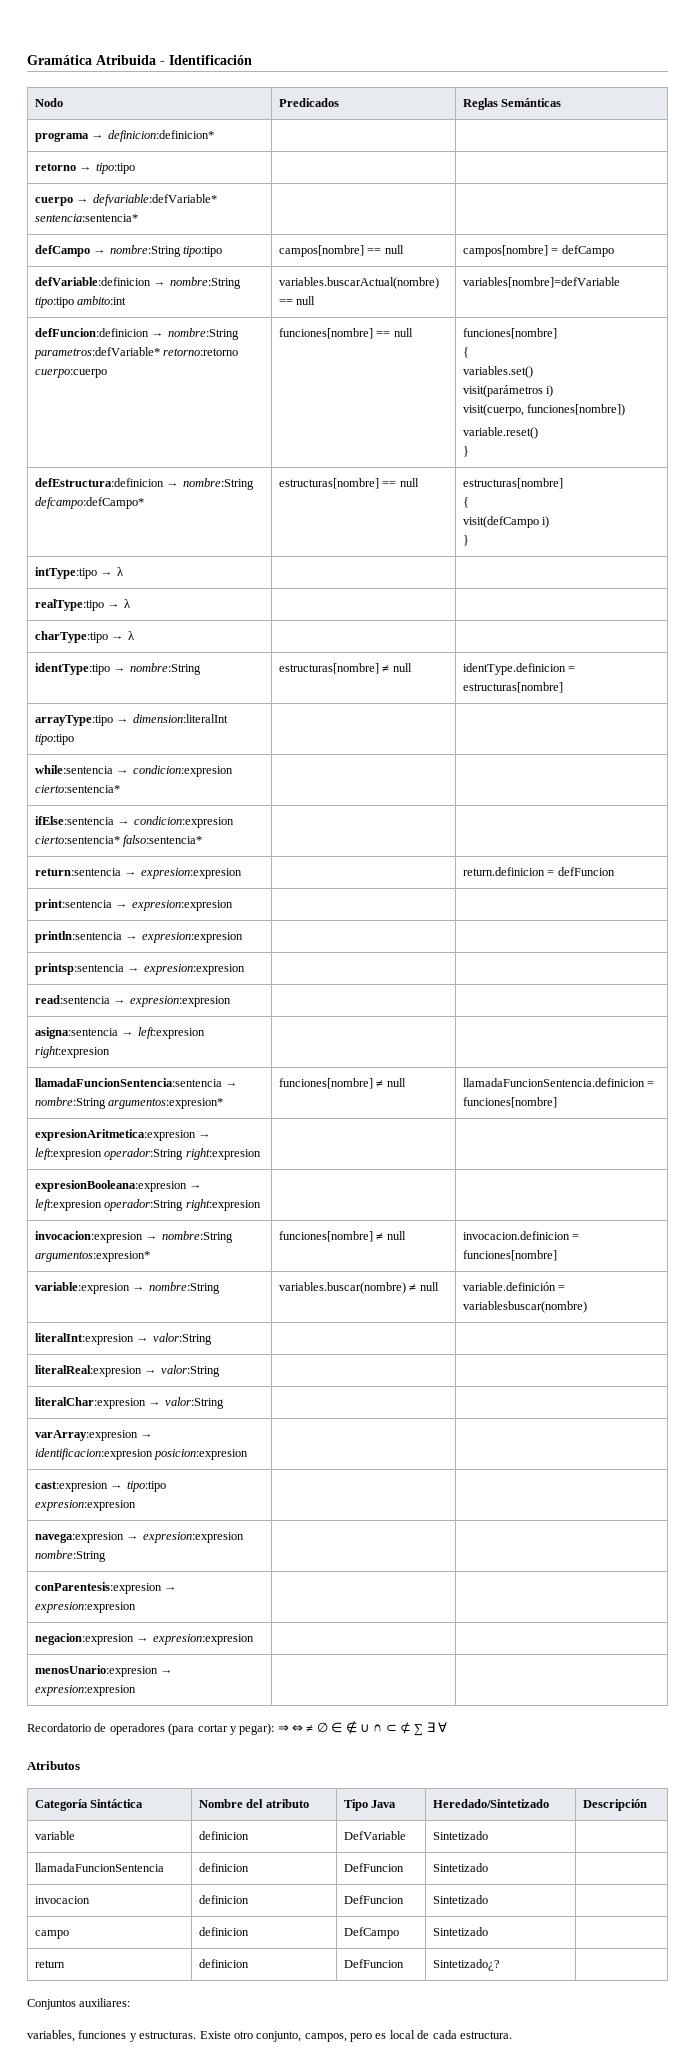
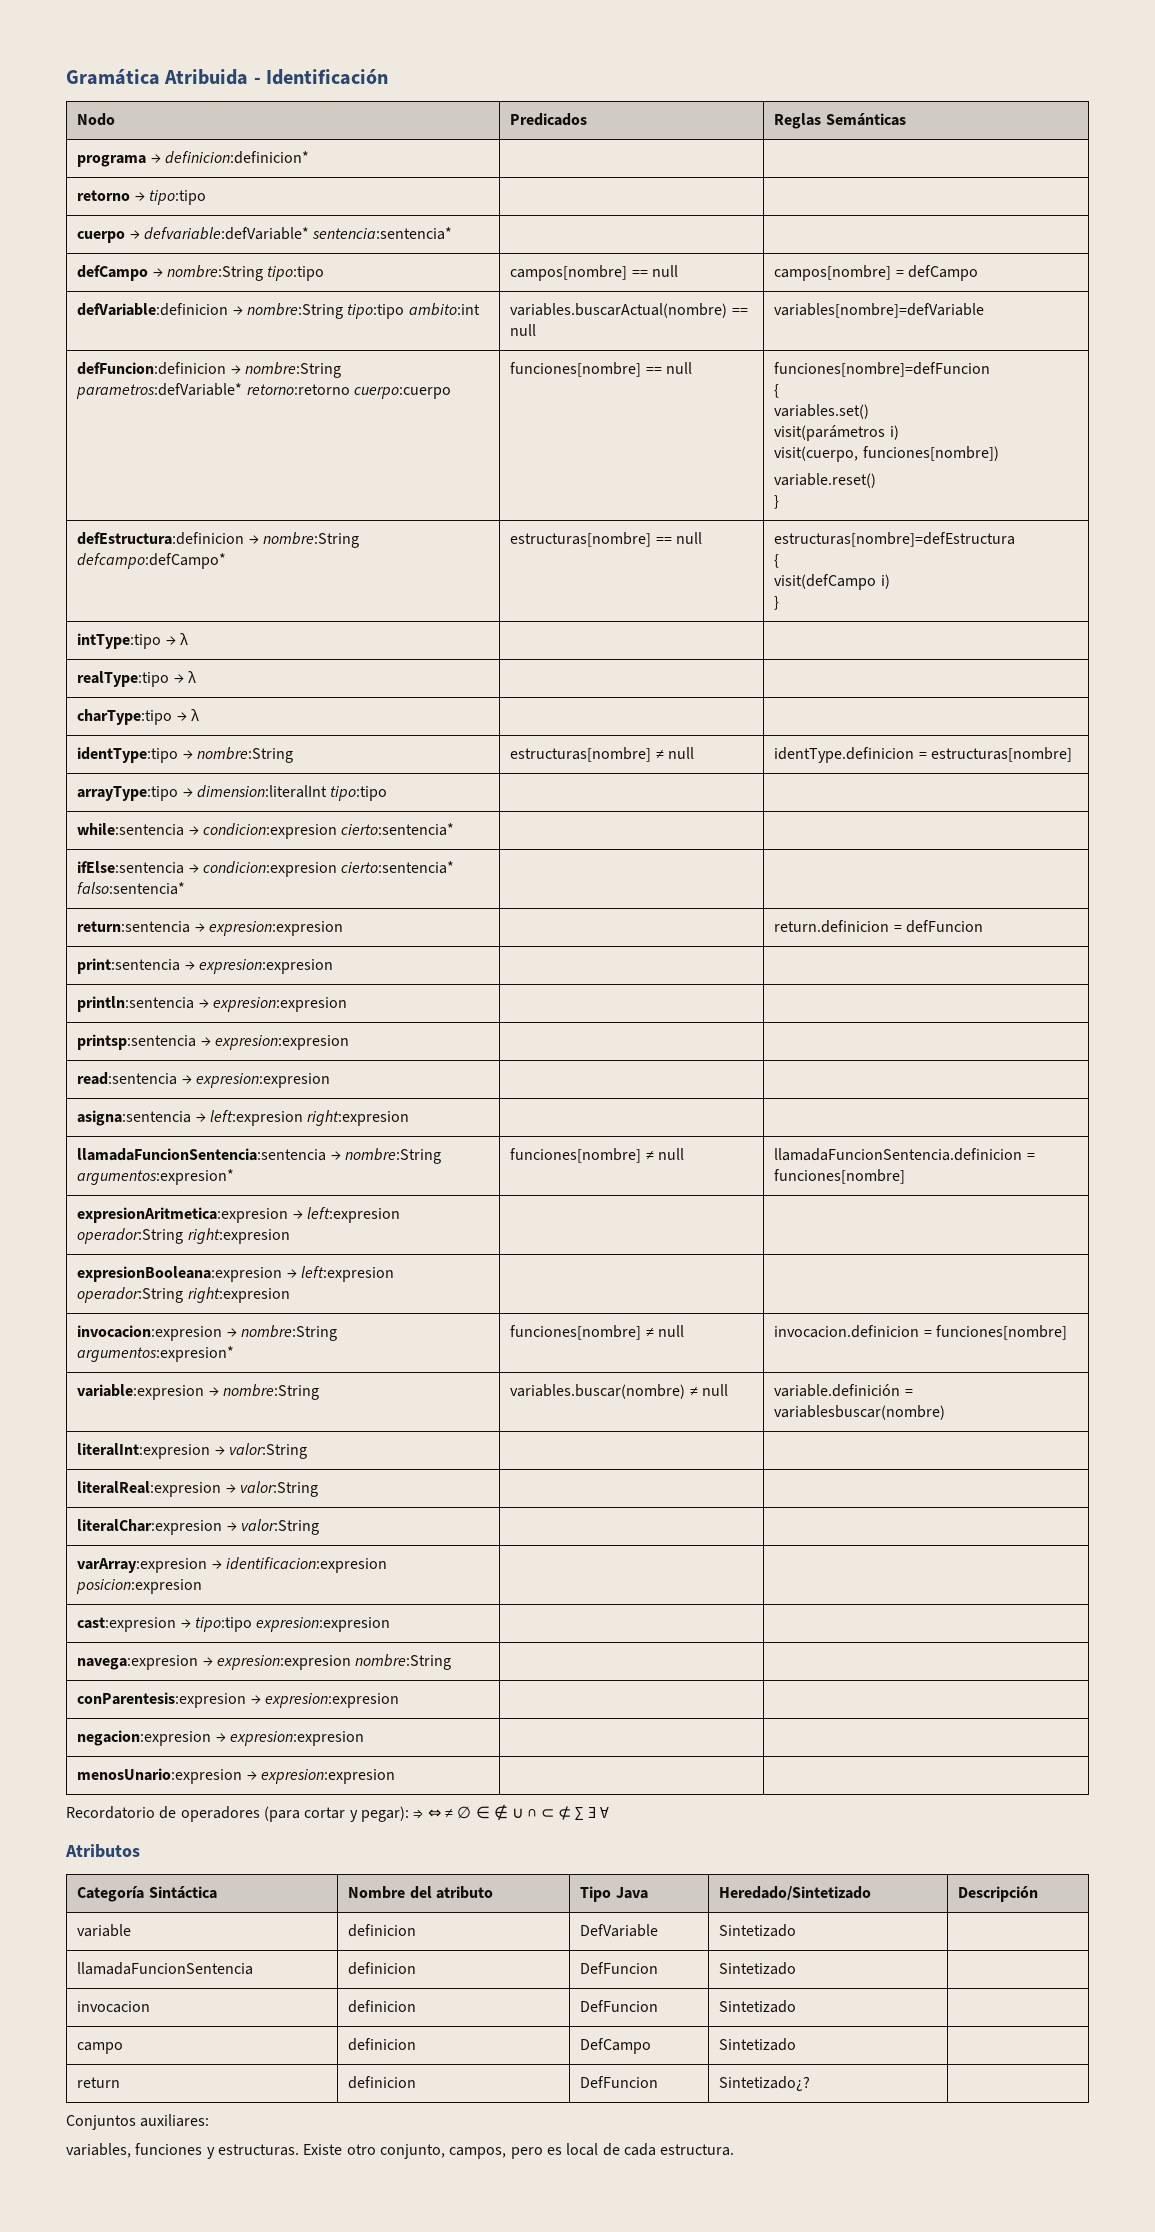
[462,328,557,339] funciones[nombre] -> [774,362,991,377] funciones[nombre]=defFuncion
[462,478,563,489] estructuras[nombre] -> [774,532,1016,547] estructuras[nombre]=defEstructura

